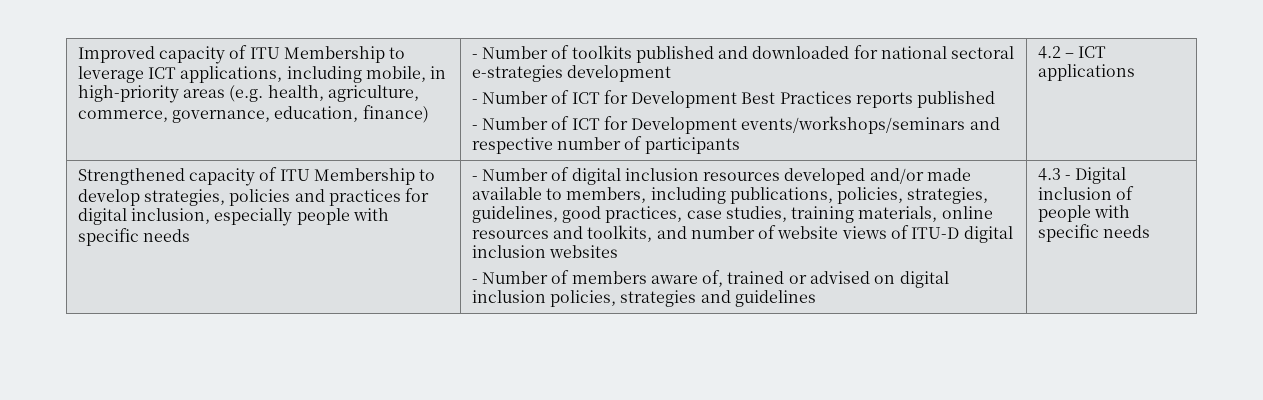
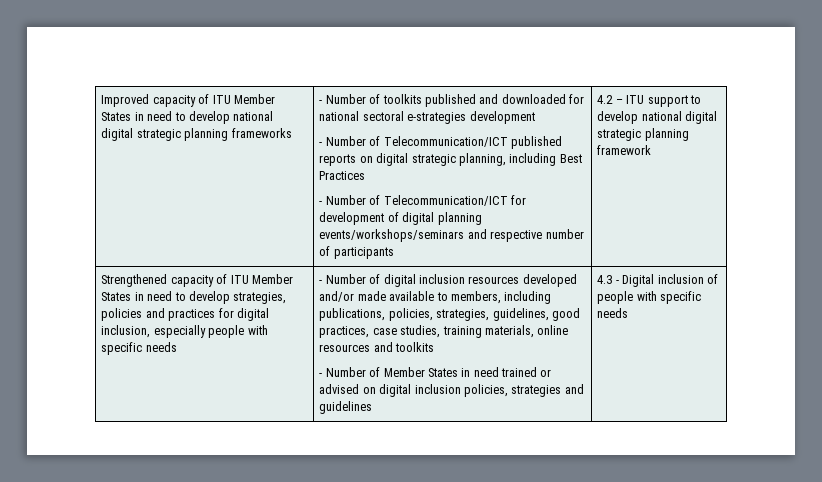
[283,46,406,63] [77,66,447,83] [77,85,419,103] [77,105,429,123] Membership to leverage ICT applications, including mobile, in high-priority areas (e.g. health, agriculture, commerce, governance, education, finance) -> [233,94,275,104] [101,111,274,124] [101,128,292,141] Member States in need to develop national digital strategic planning frameworks
[571,90,738,108] ICT for Development -> [383,136,562,149] [319,153,557,166] Telecommunication/ICT published reports on digital strategic planning, including
[856,91,996,108] [471,116,738,134] reports published // - Number of ICT for Development -> [319,195,526,206] [319,212,482,225] // - Number of Telecommunication/ICT for development of digital planning
[1078,46,1107,58] [1037,64,1135,81] ICT applications -> [626,95,701,107] [597,111,718,124] [597,128,689,141] [597,145,652,155] ITU support to develop national digital strategic planning framework
[313,168,415,185] Membership -> [251,274,293,284] [101,291,173,301] Member States in need
[587,225,1013,243] [471,245,618,258] [471,270,724,287] toolkits, and number of website views of ITU-D digital inclusion websites // - Number of members aware of, -> [395,342,435,352] [319,367,499,377] toolkits // - Number of Member States in need

